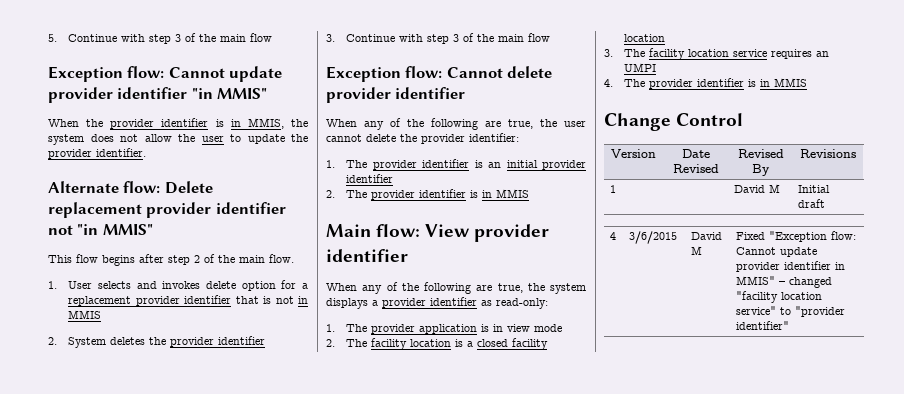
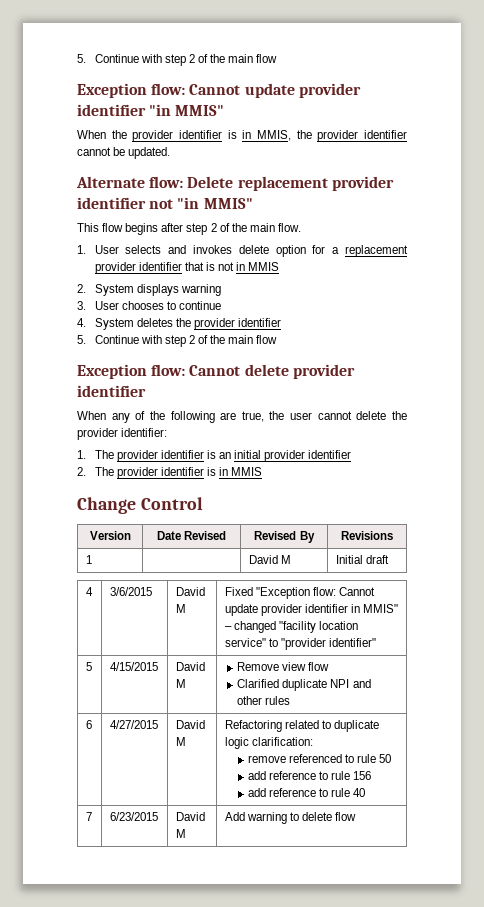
[48,34,182,44] 5. Continue with step 3 -> [77,54,196,66] 5. Continue with step 2
[48,134,308,145] [48,148,146,159] system does not allow the user to update the provider identifier. -> [317,130,407,142] [77,147,171,159] provider identifier cannot be updated.
(107, 342) none -> [136,284,221,296] [77,301,222,310] [77,318,134,330] displays warning // 3. User chooses to continue // 4. System
[326,34,460,44] 3. Continue with step 3 -> [77,335,196,347] 5. Continue with step 2
[326,224,550,242] [326,249,408,262] [326,282,586,294] [326,297,548,309] [326,324,563,334] [326,338,549,350] [624,34,666,42] [604,48,830,60] [624,63,657,72] [604,78,808,89] // Main flow: View provider identifier // When any of the following are true, the system displays a provider identifier as read-only: // 1. The provider application is in view mode // 2. The facility location is a closed facility location // 3. The facility location service requires an UMPI // 4. The provider identifier is in MMIS -> (263, 471) none
(790, 325) none -> [85,662,92,671] [109,662,158,671] [175,662,205,671] [175,679,186,688] [237,662,330,671] [237,679,371,691] [237,696,291,705] [85,720,92,729] [109,720,158,729] [175,720,205,729] [175,737,186,746] [224,720,379,732] [224,737,313,749] [247,754,392,763] [247,771,372,780] [247,788,366,797] [85,812,92,821] [109,812,158,821] [175,812,205,821] [175,829,186,838] [224,812,357,824] // 5 | 4/15/2015 | David M | Remove view flow // Clarified duplicate NPI and other rules // 6 | 4/27/2015 | David M | Refactoring related to duplicate logic clarification: // remove referenced to rule 50 // add reference to rule 156 // add reference to rule 40 // 7 | 6/23/2015 | David M | Add warning to delete flow

